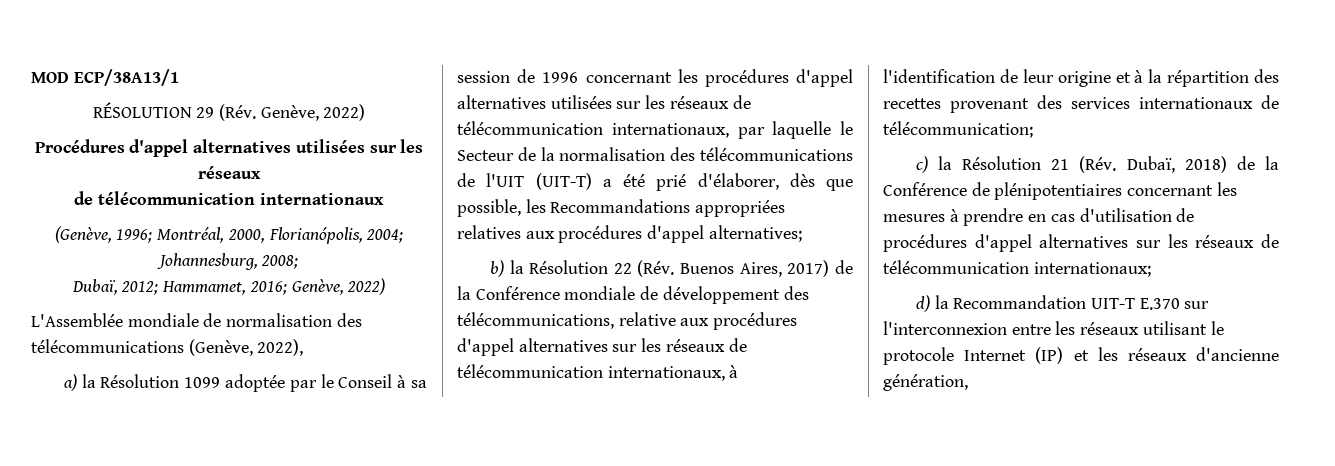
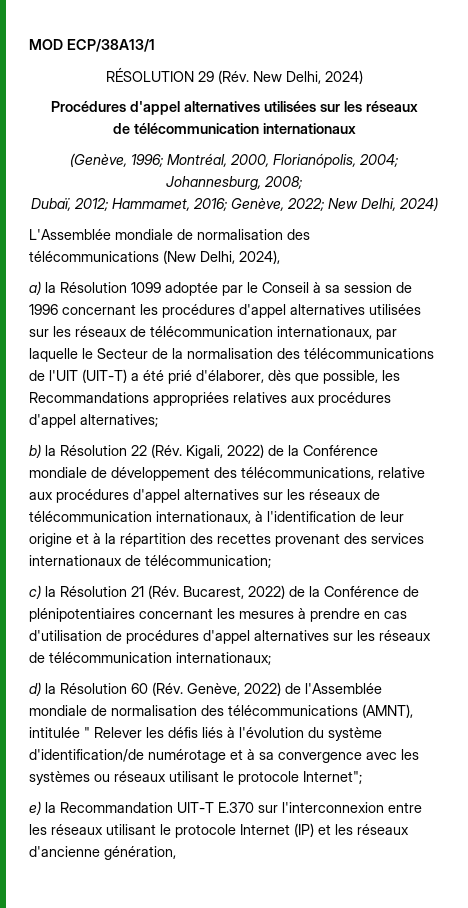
[260,104,366,121] Genève, 2022) -> [252,70,363,84] New Delhi, 2024)
[347,278,386,295] 2022) -> [286,197,438,211] 2022; New Delhi, 2024)
[188,339,304,356] (Genève, 2022), -> [163,250,280,264] (New Delhi, 2024),
[680,260,830,277] Buenos Aires, 2017) -> [186,444,264,459] Kigali, 2022)
[1126,156,1227,173] Dubaï, 2018) -> [183,585,285,599] Bucarest, 2022)
(949, 302) none -> [60,682,382,696] [29,704,413,718] [29,727,382,741] [29,749,419,763] [29,771,362,785] [29,801,56,815] Résolution 60 (Rév. Genève, 2022) de l'Assemblée mondiale de normalisation des télécommunications (AMNT), intitulée " Relever les défis liés à l'évolution du système d'identification/de numérotage et à sa convergence avec les systèmes ou réseaux utilisant le protocole Internet"; // e) la

